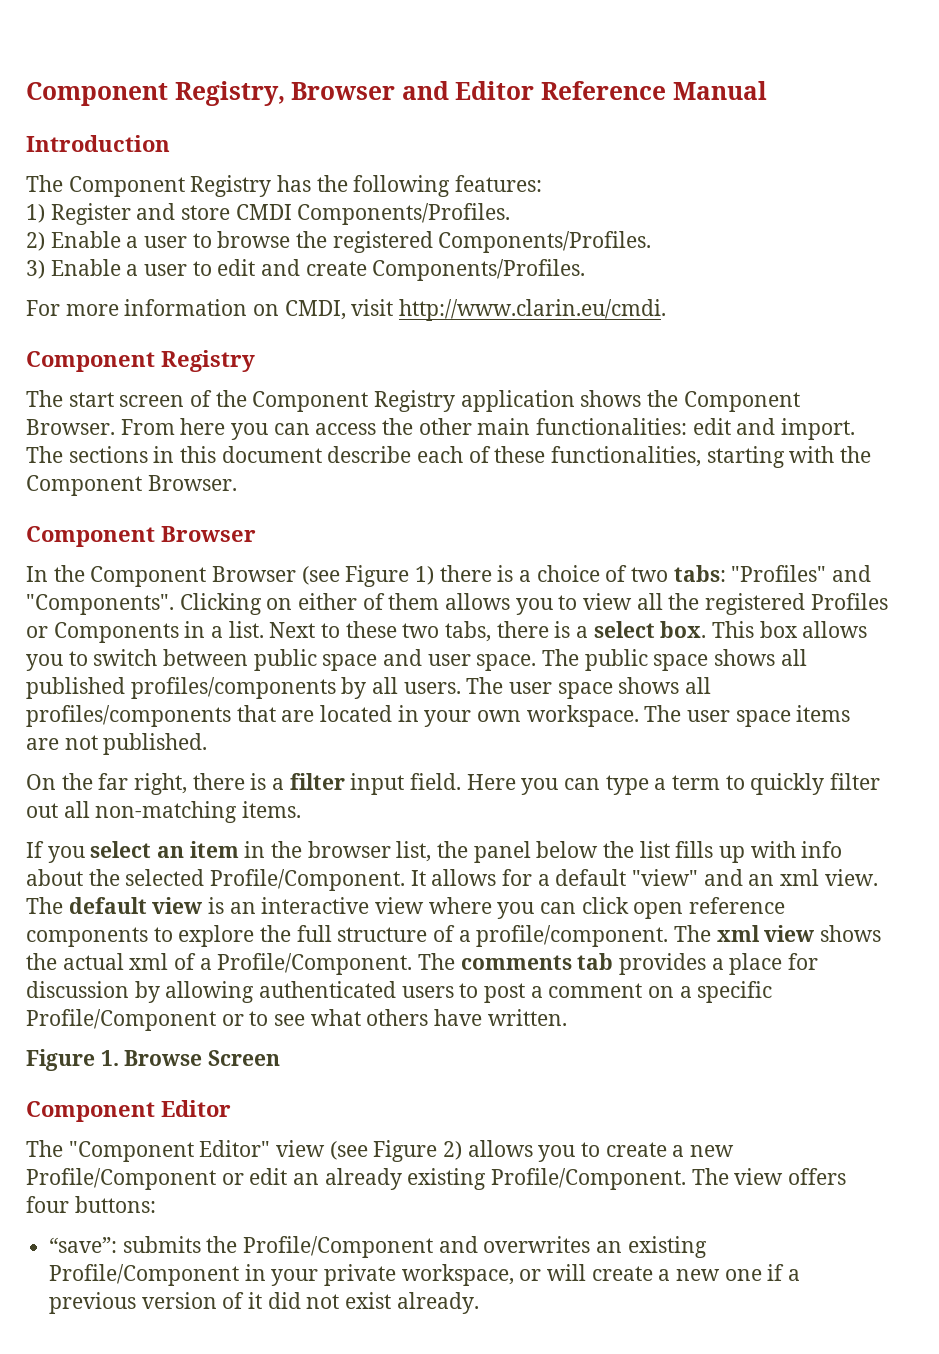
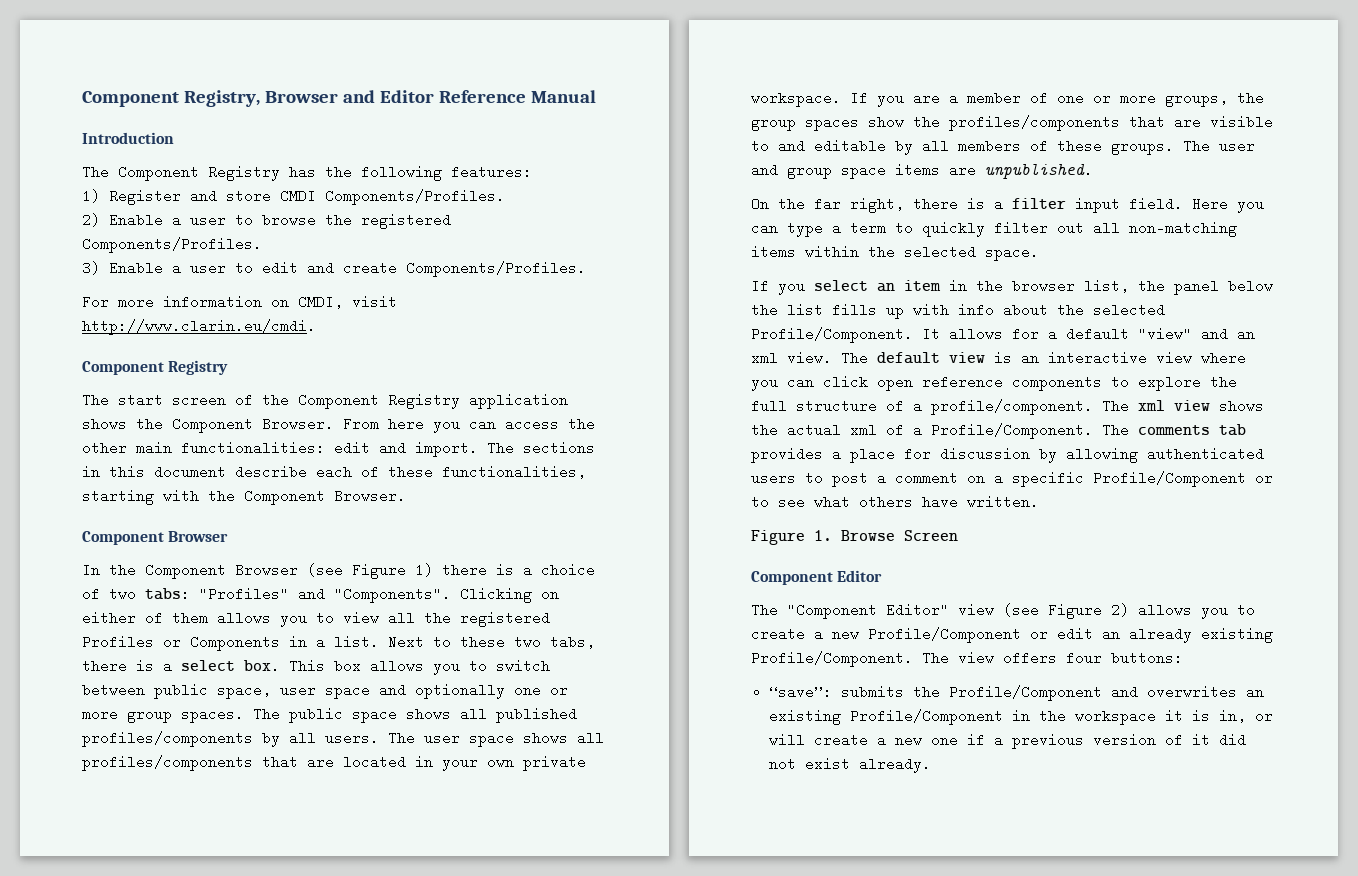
[322,649,537,671] space and user space. -> [217,683,568,699] [82,707,244,723] space, user space and optionally one or more group spaces.
[526,705,731,727] workspace. The user -> [523,755,586,771] [751,91,1264,107] [751,115,1273,131] [751,139,1255,155] [751,163,832,179] private workspace. If you are a member of one or more groups, the group spaces show the profiles/components that are visible to and editable by all members of these groups. The user and group
[64,733,208,755] not published. -> [985,163,1093,179] unpublished.
[242,801,302,818] items. -> [751,245,1039,261] items within the selected space.
[271,1264,514,1286] your private workspace, -> [1039,709,1247,725] the workspace it is in,

